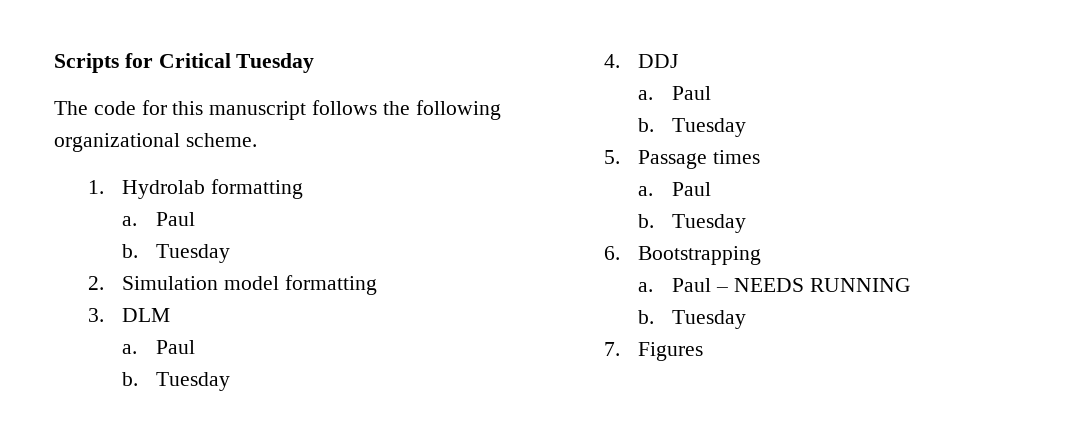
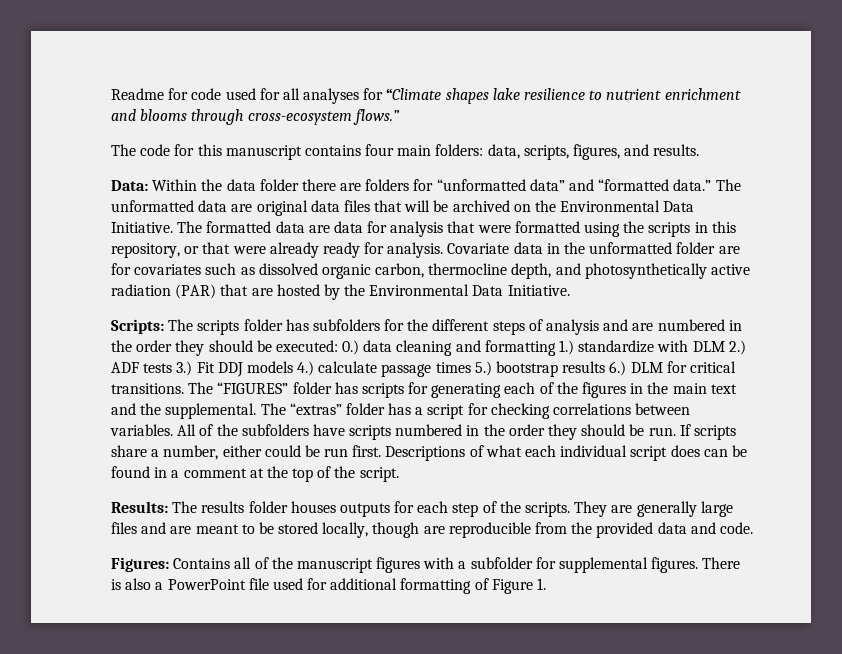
[54,53,315,73] Scripts for Critical Tuesday -> [111,88,741,104] [111,109,400,125] Readme for code used for all analyses for “Climate shapes lake resilience to nutrient enrichment and blooms through cross-ecosystem flows.”
[312,100,501,120] [54,133,257,152] [88,179,304,199] [122,212,196,226] [122,244,231,263] [88,275,377,295] [88,308,171,322] [122,340,196,354] [122,372,231,391] [604,54,679,68] [638,86,712,100] [638,118,747,137] [604,150,761,169] [638,182,712,196] [638,214,747,233] [604,246,762,265] [638,278,911,292] [638,310,747,329] [604,342,704,361] follows the following organizational scheme. // 1. Hydrolab formatting // a. Paul // b. Tuesday // 2. Simulation model formatting // 3. DLM // a. Paul // b. Tuesday // 4. DDJ // a. Paul // b. Tuesday // 5. Passage times // a. Paul // b. Tuesday // 6. Bootstrapping // a. Paul – NEEDS RUNNING // b. Tuesday // 7. Figures -> [304,144,700,160] [111,179,741,191] [111,200,695,216] [111,221,736,237] [111,242,740,258] [111,263,751,279] [111,284,570,300] [111,319,742,335] [111,340,746,356] [111,361,736,377] [111,382,737,398] [111,403,691,419] [110,424,736,440] [111,445,747,461] [111,466,399,482] [111,501,733,517] [111,522,753,538] [111,557,741,573] [111,578,547,594] contains four main folders: data, scripts, figures, and results. // Data: Within the data folder there are folders for “unformatted data” and “formatted data.” The unformatted data are original data files that will be archived on the Environmental Data Initiative. The formatted data are data for analysis that were formatted using the scripts in this repository, or that were already ready for analysis. Covariate data in the unformatted folder are for covariates such as dissolved organic carbon, thermocline depth, and photosynthetically active radiation (PAR) that are hosted by the Environmental Data Initiative. // Scripts: The scripts folder has subfolders for the different steps of analysis and are numbered in the order they should be executed: 0.) data cleaning and formatting 1.) standardize with DLM 2.) ADF tests 3.) Fit DDJ models 4.) calculate passage times 5.) bootstrap results 6.) DLM for critical transitions. The “FIGURES” folder has scripts for generating each of the figures in the main text and the supplemental. The “extras” folder has a script for checking correlations between variables. All of the subfolders have scripts numbered in the order they should be run. If scripts share a number, either could be run first. Descriptions of what each individual script does can be found in a comment at the top of the script. // Results: The results folder houses outputs for each step of the scripts. They are generally large files and are meant to be stored locally, though are reproducible from the provided data and code. // Figures: Contains all of the manuscript figures with a subfolder for supplemental figures. There is also a PowerPoint file used for additional formatting of Figure 1.

